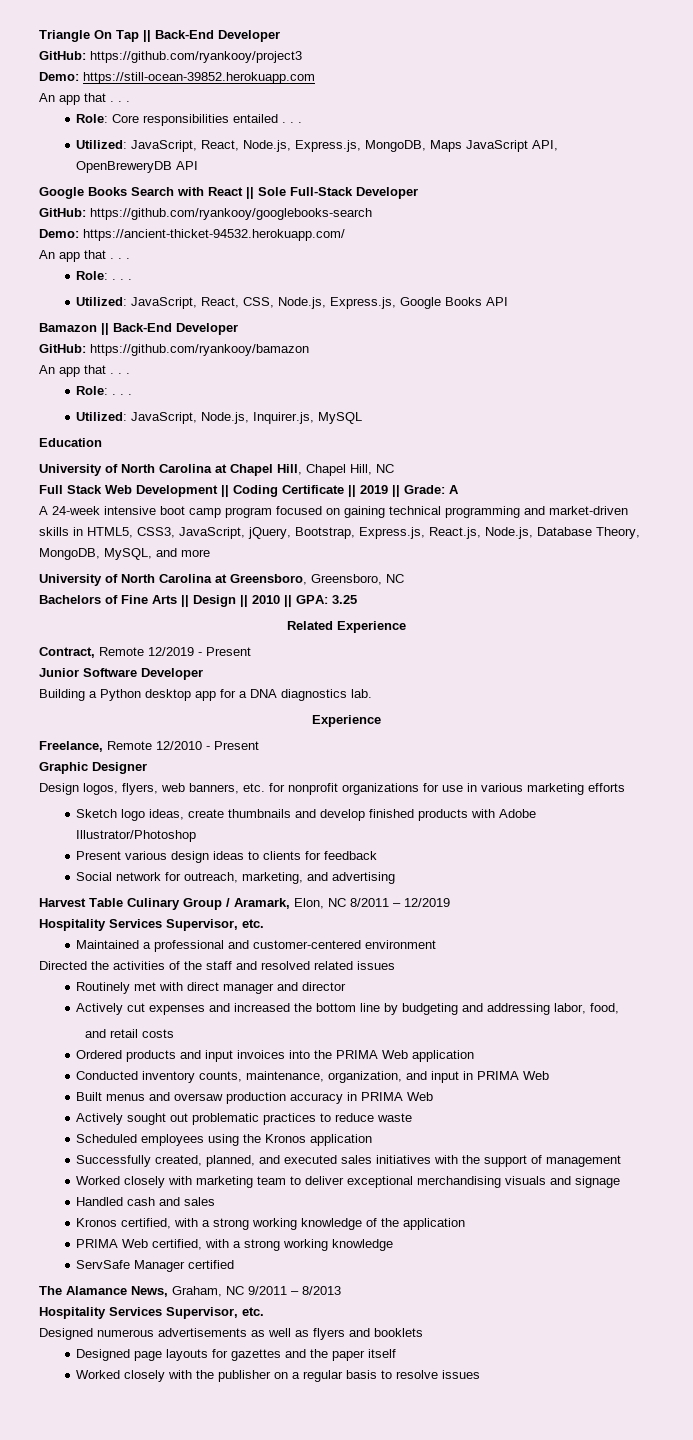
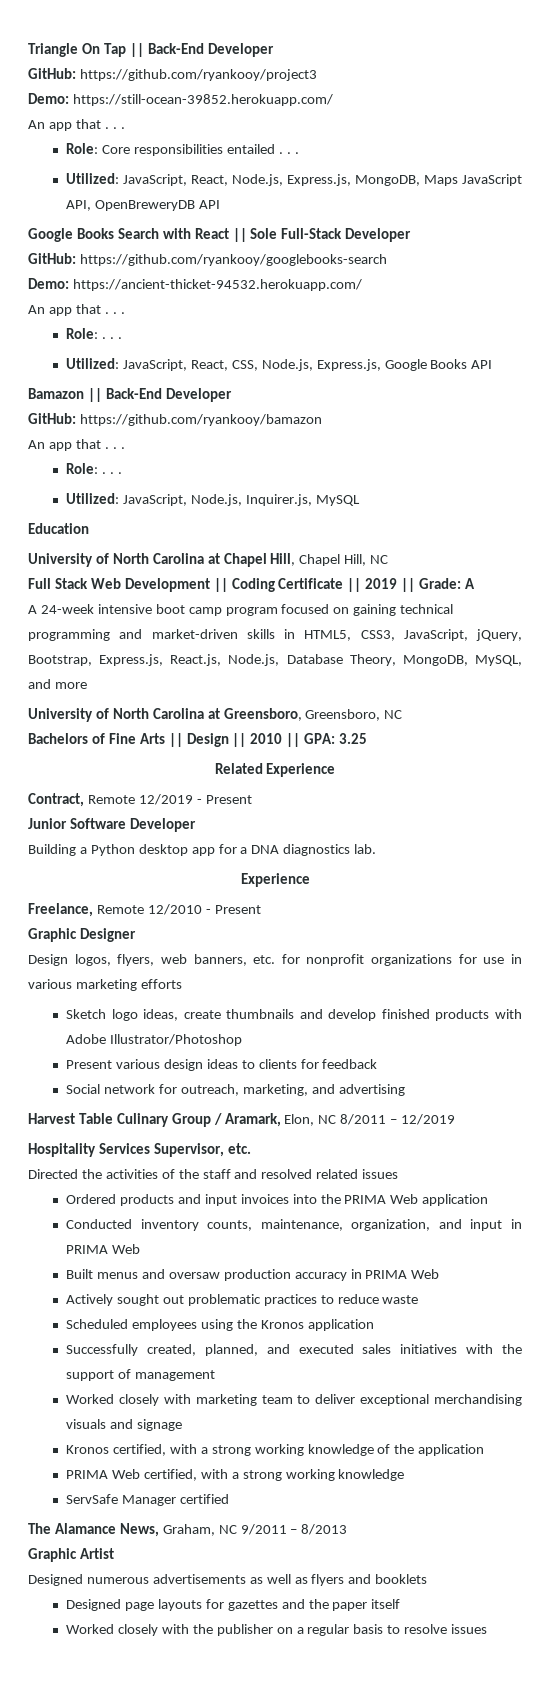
[83,72,315,84] https://still-ocean-39852.herokuapp.com -> [72,94,333,106] https://still-ocean-39852.herokuapp.com/
[76,940,437,952] // Maintained a professional and customer-centered environment -> (251, 1148) none
[76,982,347,994] [76,1003,620,1015] [84,1029,174,1038] // Routinely met with direct manager and director // Actively cut expenses and increased the bottom line by budgeting and addressing labor, food, // and retail costs -> (399, 1174) none
[76,1197,216,1206] // Handled cash and sales -> (182, 1425) none
[39,1307,264,1319] Hospitality Services Supervisor, etc. -> [28,1548,114,1562] Graphic Artist

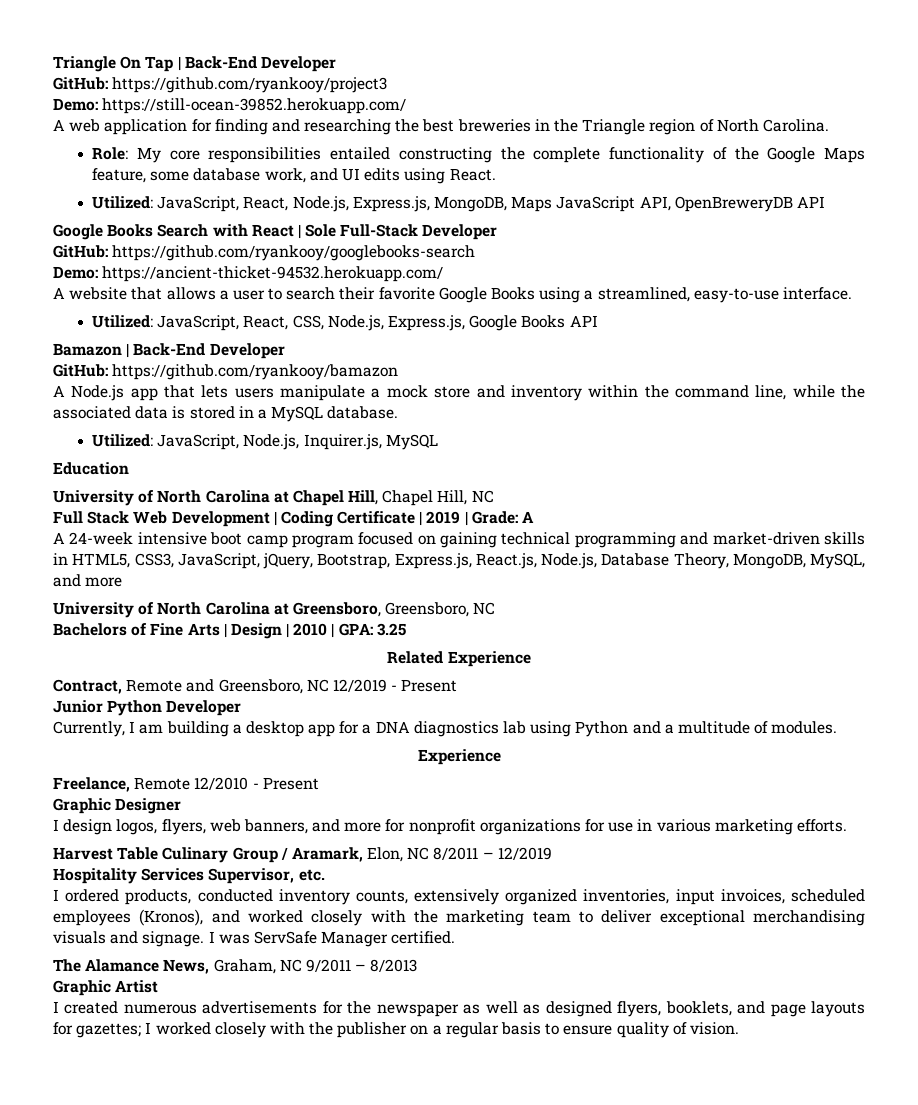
[129,43,144,57] || -> [177,56,181,71] |
[28,119,125,131] [66,143,299,156] An app that . . . // Role: Core responsibilities entailed . . . -> [53,119,829,135] [92,147,865,163] [92,168,496,184] A web application for finding and researching the best breweries in the Triangle region of North Carolina. // Role: My core responsibilities entailed constructing the complete functionality of the Google Maps feature, some database work, and UI edits using React.
[232,228,247,242] || -> [297,224,301,239] |
[28,304,125,316] [66,328,122,339] An app that . . . // Role: . . . -> [53,287,852,303] A website that allows a user to search their favorite Google Books using a streamlined, easy-to-use interface.
[87,388,102,402] || -> [126,343,130,358] |
[28,439,125,451] [66,463,122,474] An app that . . . // Role: . . . -> [53,385,866,401] [53,406,399,422] A Node.js app that lets users manipulate a mock store and inventory within the command line, while the associated data is stored in a MySQL database.
[213,578,228,592] || -> [273,511,277,526] |
[347,578,416,592] || 2019 || -> [419,511,468,526] | 2019 |
[168,733,301,747] || Design || 2010 || -> [223,623,335,639] | Design | 2010 |
(135, 799) none -> [186,679,329,694] and Greensboro, NC
[69,818,196,832] [28,844,135,856] Software Developer // Building a Python -> [107,700,242,716] [53,721,242,737] Python Developer // Currently, I am building a
[354,844,377,854] lab. -> [503,721,838,737] lab using Python and a multitude of modules.
[28,954,68,966] Design -> [53,819,113,835] I design
[253,955,276,964] etc. -> [312,819,382,832] and more
[140,979,182,989] [66,1009,522,1021] [66,1034,243,1046] [66,1059,378,1071] [66,1084,405,1096] efforts // Sketch logo ideas, create thumbnails and develop finished products with Adobe Illustrator/Photoshop // Present various design ideas to clients for feedback // Social network for outreach, marketing, and advertising -> [796,819,847,832] efforts.
[28,1169,399,1179] [66,1194,489,1206] [66,1219,522,1231] [66,1244,141,1254] [66,1269,440,1281] [66,1294,419,1306] [66,1319,374,1331] [66,1344,522,1356] [66,1369,215,1381] [66,1394,191,1406] Directed the activities of the staff and resolved related issues // Ordered products and input invoices into the PRIMA Web application // Conducted inventory counts, maintenance, organization, and input in PRIMA Web // Built menus and oversaw production accuracy in PRIMA Web // Actively sought out problematic practices to reduce waste // Scheduled employees using the Kronos application // Successfully created, planned, and executed sales initiatives with the support of management // Worked closely with -> [53,889,865,905] [53,909,438,926] I ordered products, conducted inventory counts, extensively organized inventories, input invoices, scheduled employees (Kronos), and worked closely with the
[136,1419,182,1431] [66,1444,485,1456] [66,1469,405,1481] signage // Kronos certified, with a strong working knowledge of the application // PRIMA Web certified, with a strong working knowledge // -> [142,931,250,947] signage. I was
[179,1494,229,1504] certified -> [391,931,456,944] certified.
[28,1574,428,1586] [66,1599,401,1611] [66,1624,115,1634] Designed numerous advertisements as well as flyers and booklets // Designed page layouts for gazettes and the paper itself // Worked -> [53,1001,865,1017] [53,1022,211,1038] I created numerous advertisements for the newspaper as well as designed flyers, booklets, and page layouts for gazettes; I worked
[404,1624,488,1634] resolve issues -> [563,1022,739,1038] ensure quality of vision.

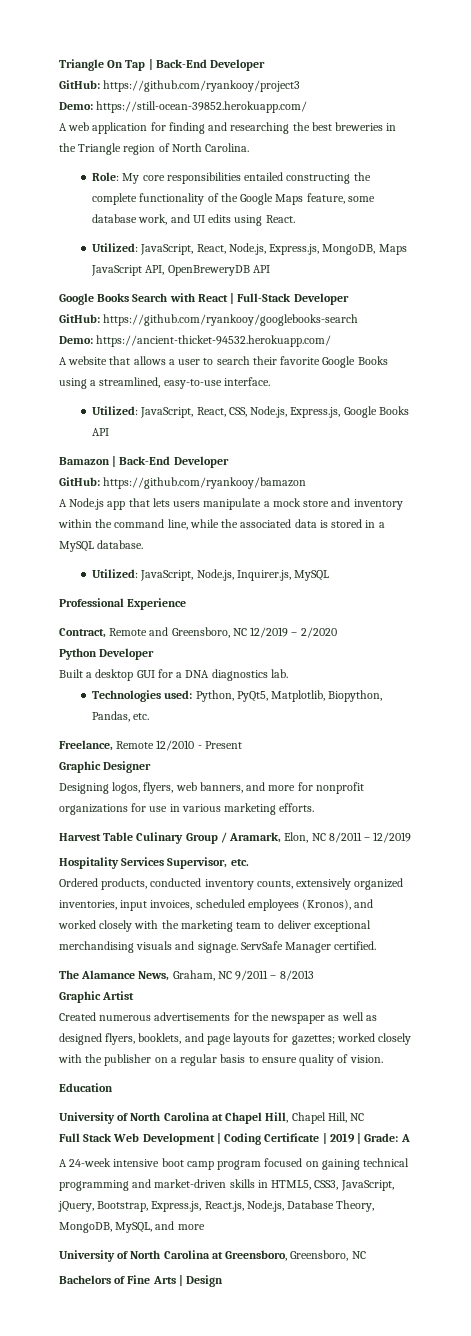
[305,224,337,237] Sole -> (235, 298) none
(438, 442) none -> [59,598,187,610] [59,627,337,638] [59,648,155,660] [59,669,288,681] [92,690,383,702] [92,711,150,722] [59,740,242,751] [59,761,152,773] [59,782,364,794] [59,803,315,815] [59,832,412,844] [59,857,249,869] [59,878,404,890] [59,899,374,911] [58,920,371,932] [59,941,377,953] [59,970,314,981] [59,991,135,1003] [59,1012,377,1024] [59,1033,412,1045] [58,1054,383,1066] // Professional Experience // Contract, Remote and Greensboro, NC 12/2019 – 2/2020 // Python Developer // Built a desktop GUI for a DNA diagnostics lab. // Technologies used: Python, PyQt5, Matplotlib, Biopython, Pandas, etc. // Freelance, Remote 12/2010 - Present // Graphic Designer // Designing logos, flyers, web banners, and more for nonprofit organizations for use in various marketing efforts. // Harvest Table Culinary Group / Aramark, Elon, NC 8/2011 – 12/2019 // Hospitality Services Supervisor, etc. // Ordered products, conducted inventory counts, extensively organized inventories, input invoices, scheduled employees (Kronos), and worked closely with the marketing team to deliver exceptional merchandising visuals and signage. ServSafe Manager certified. // The Alamance News, Graham, NC 9/2011 – 8/2013 // Graphic Artist // Created numerous advertisements for the newspaper as well as designed flyers, booklets, and page layouts for gazettes; worked closely with the publisher on a regular basis to ensure quality of vision.
[286,623,406,638] [387,651,531,667] [53,679,458,694] [53,700,242,716] [53,721,838,737] [417,749,501,765] [53,777,319,792] [53,798,182,814] [53,819,847,835] [53,847,552,863] [53,868,325,884] [53,889,865,905] [53,909,865,926] [53,931,456,947] [53,959,418,974] [53,980,159,996] [53,1001,865,1017] [53,1022,739,1038] | 2010 | GPA: 3.25 // Related Experience // Contract, Remote and Greensboro, NC 12/2019 - Present // Junior Python Developer // Currently, I am building a desktop app for a DNA diagnostics lab using Python and a multitude of modules. // Experience // Freelance, Remote 12/2010 - Present // Graphic Designer // I design logos, flyers, web banners, and more for nonprofit organizations for use in various marketing efforts. // Harvest Table Culinary Group / Aramark, Elon, NC 8/2011 – 12/2019 // Hospitality Services Supervisor, etc. // I ordered products, conducted inventory counts, extensively organized inventories, input invoices, scheduled employees (Kronos), and worked closely with the marketing team to deliver exceptional merchandising visuals and signage. I was ServSafe Manager certified. // The Alamance News, Graham, NC 9/2011 – 8/2013 // Graphic Artist // I created numerous advertisements for the newspaper as well as designed flyers, booklets, and page layouts for gazettes; I worked closely with the publisher on a regular basis to ensure quality of vision. -> (224, 1281) none

